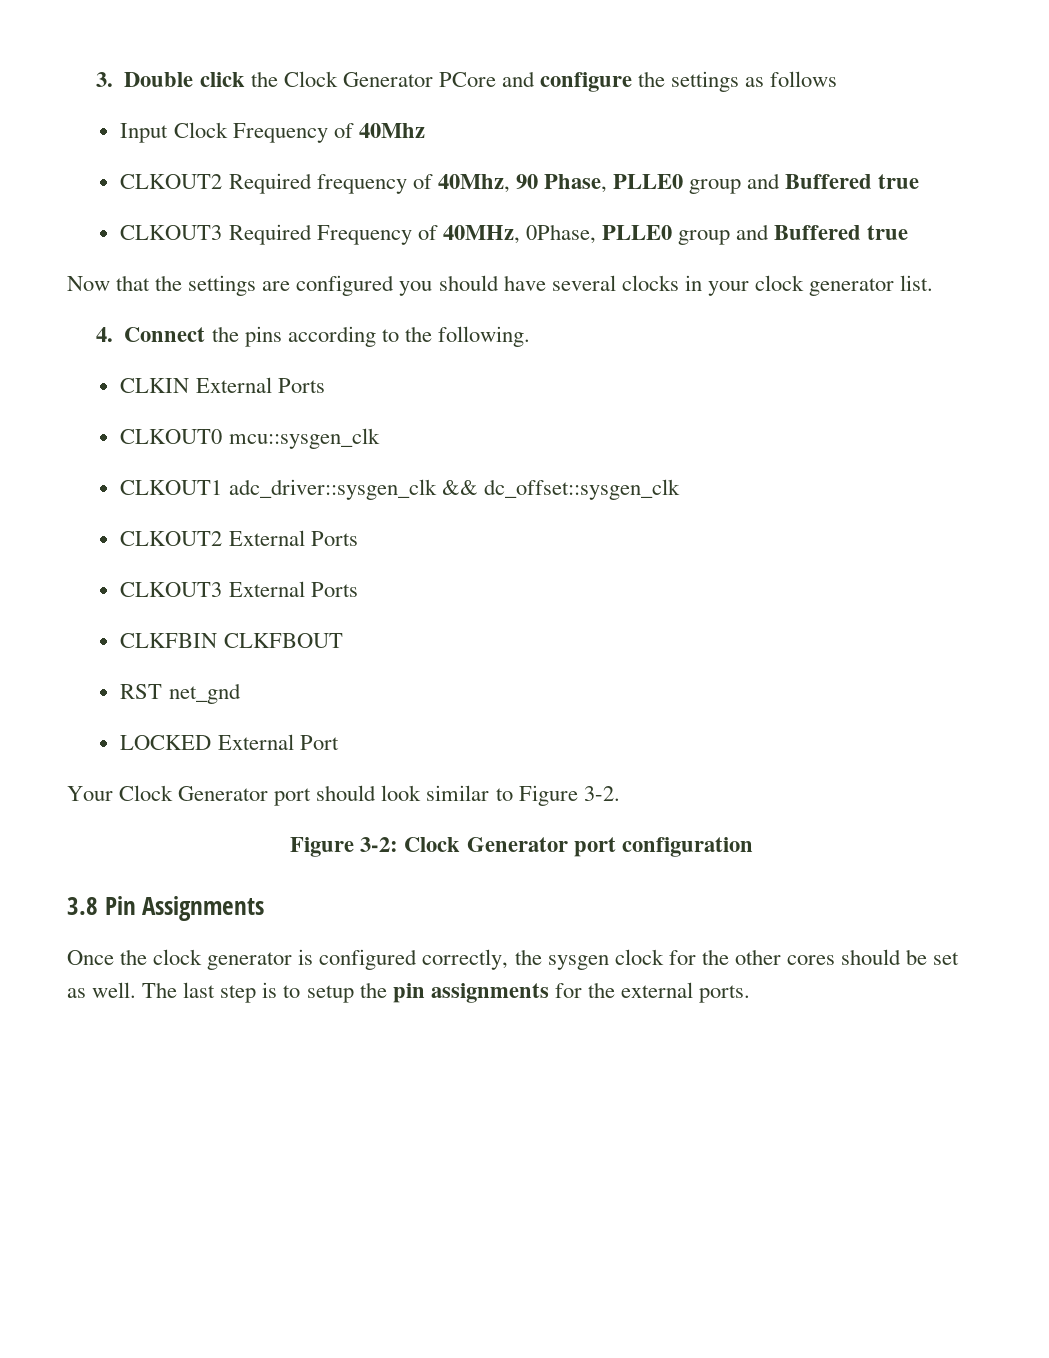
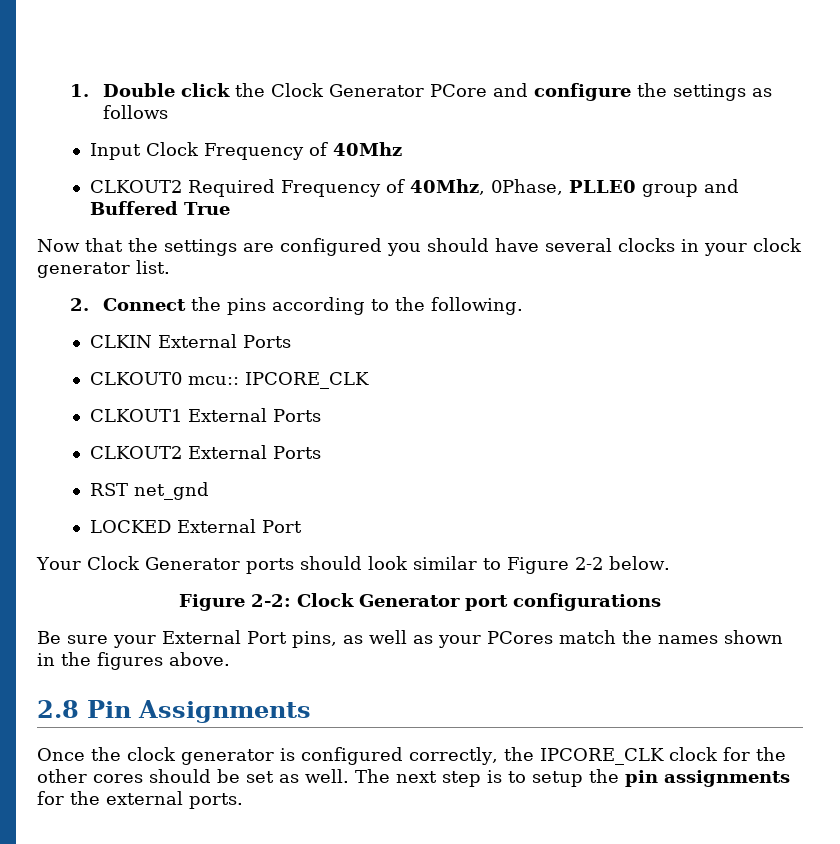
[95,72,113,87] 3. -> [69,84,89,97] 1.
[316,174,407,194] frequency -> [280,180,381,197] Frequency
[515,173,920,194] [120,224,520,245] 90 Phase, PLLE0 group and Buffered true // CLKOUT3 Required Frequency of 40MHz, -> (485, 187) none
[867,225,909,240] true -> [183,202,230,215] True
[95,327,113,342] 4. -> [69,298,89,311] 2.
[228,428,380,449] mcu::sysgen_clk -> [187,372,369,389] mcu:: IPCORE_CLK
[228,479,680,500] adc_driver::sysgen_clk && dc_offset::sysgen_clk -> [187,408,321,422] External Ports
[120,581,358,597] [120,633,343,648] // CLKOUT3 External Ports // CLKFBIN CLKFBOUT -> (321, 452) none
[274,788,312,806] port -> [245,558,294,574] ports
[583,786,620,801] [290,837,753,857] [67,897,98,915] 3-2. // Figure 3-2: Clock Generator port configuration // 3.8 -> [574,556,670,570] [179,593,661,611] [37,630,783,648] [37,652,230,670] [37,700,79,718] 2-2 below. // Figure 2-2: Clock Generator port configurations // Be sure your External Port pins, as well as your PCores match the names shown in the figures above. // 2.8
[547,955,609,970] sysgen -> [539,748,664,765] IPCORE_CLK
[183,982,216,998] last -> [396,771,437,783] next

